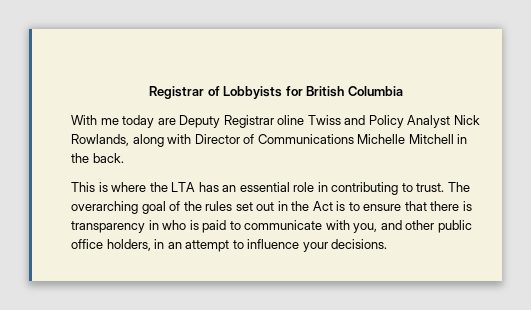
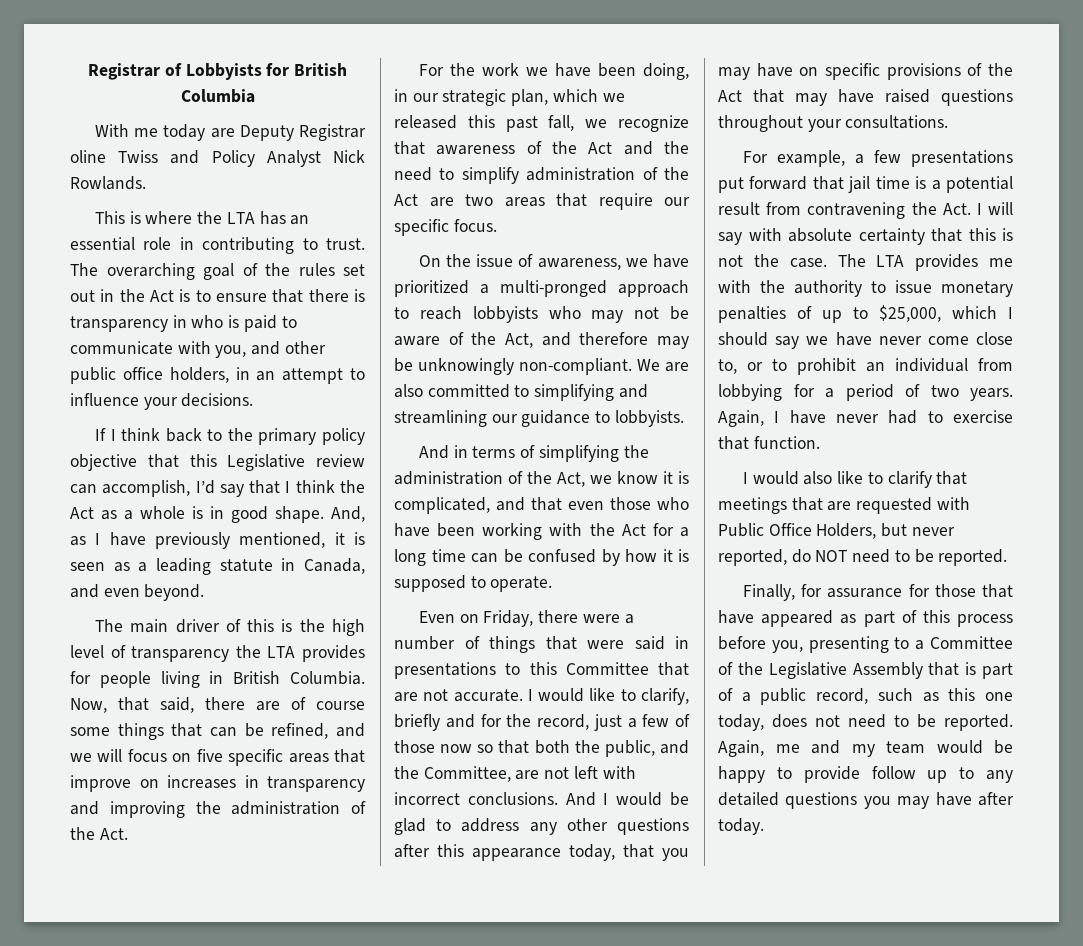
[71,134,468,147] [71,153,124,163] Rowlands, along with Director of Communications Michelle Mitchell in the back. -> [70,176,146,190] Rowlands.
(388, 244) none -> [94,428,365,445] [70,454,365,471] [70,480,365,497] [70,506,365,523] [70,532,365,549] [70,558,365,575] [70,584,205,601] [94,619,366,636] [70,645,365,662] [70,671,365,688] [70,697,365,713] [70,723,365,740] [70,749,366,766] [70,775,365,792] [70,801,366,818] [70,827,128,840] [418,63,689,80] [394,89,625,106] [394,115,689,132] [394,141,689,155] [394,167,689,184] [394,193,690,210] [394,219,497,236] [418,254,689,270] [394,280,689,297] [394,306,689,323] [394,332,689,349] [394,358,689,375] [394,384,648,401] [394,410,684,427] [418,445,649,462] [394,471,689,487] [394,497,689,514] [394,523,689,540] [394,549,689,566] [394,575,553,592] [418,610,634,627] [394,636,689,653] [394,662,689,679] [394,688,689,705] [394,714,690,731] [394,740,689,757] [394,766,636,782] [394,792,689,806] [394,818,689,835] [394,844,689,861] [718,63,1013,80] [718,89,1013,106] [718,115,949,132] [742,150,1013,167] [718,176,1013,193] [718,202,1013,219] [718,228,1013,245] [718,254,1013,271] [718,280,1013,297] [718,305,1013,323] [718,332,1013,349] [718,358,1013,375] [718,384,1013,401] [718,410,1013,427] [718,436,820,450] [742,471,968,488] [718,497,970,514] [718,523,955,539] [718,549,1008,566] [742,584,1013,601] [718,610,1013,627] [718,636,1013,653] [718,662,1013,679] [718,688,1013,705] [718,714,1013,731] [718,740,1013,757] [718,766,1013,783] [718,792,1014,809] [718,818,764,835] // If I think back to the primary policy objective that this Legislative review can accomplish, I’d say that I think the Act as a whole is in good shape. And, as I have previously mentioned, it is seen as a leading statute in Canada, and even beyond. // The main driver of this is the high level of transparency the LTA provides for people living in British Columbia. Now, that said, there are of course some things that can be refined, and we will focus on five specific areas that improve on increases in transparency and improving the administration of the Act. // For the work we have been doing, in our strategic plan, which we released this past fall, we recognize that awareness of the Act and the need to simplify administration of the Act are two areas that require our specific focus. // On the issue of awareness, we have prioritized a multi-pronged approach to reach lobbyists who may not be aware of the Act, and therefore may be unknowingly non-compliant. We are also committed to simplifying and streamlining our guidance to lobbyists. // And in terms of simplifying the administration of the Act, we know it is complicated, and that even those who have been working with the Act for a long time can be confused by how it is supposed to operate. // Even on Friday, there were a number of things that were said in presentations to this Committee that are not accurate. I would like to clarify, briefly and for the record, just a few of those now so that both the public, and the Committee, are not left with incorrect conclusions. And I would be glad to address any other questions after this appearance today, that you may have on specific provisions of the Act that may have raised questions throughout your consultations. // For example, a few presentations put forward that jail time is a potential result from contravening the Act. I will say with absolute certainty that this is not the case. The LTA provides me with the authority to issue monetary penalties of up to $25,000, which I should say we have never come close to, or to prohibit an individual from lobbying for a period of two years. Again, I have never had to exercise that function. // I would also like to clarify that meetings that are requested with Public Office Holders, but never reported, do NOT need to be reported. // Finally, for assurance for those that have appeared as part of this process before you, presenting to a Committee of the Legislative Assembly that is part of a public record, such as this one today, does not need to be reported. Again, me and my team would be happy to provide follow up to any detailed questions you may have after today.

